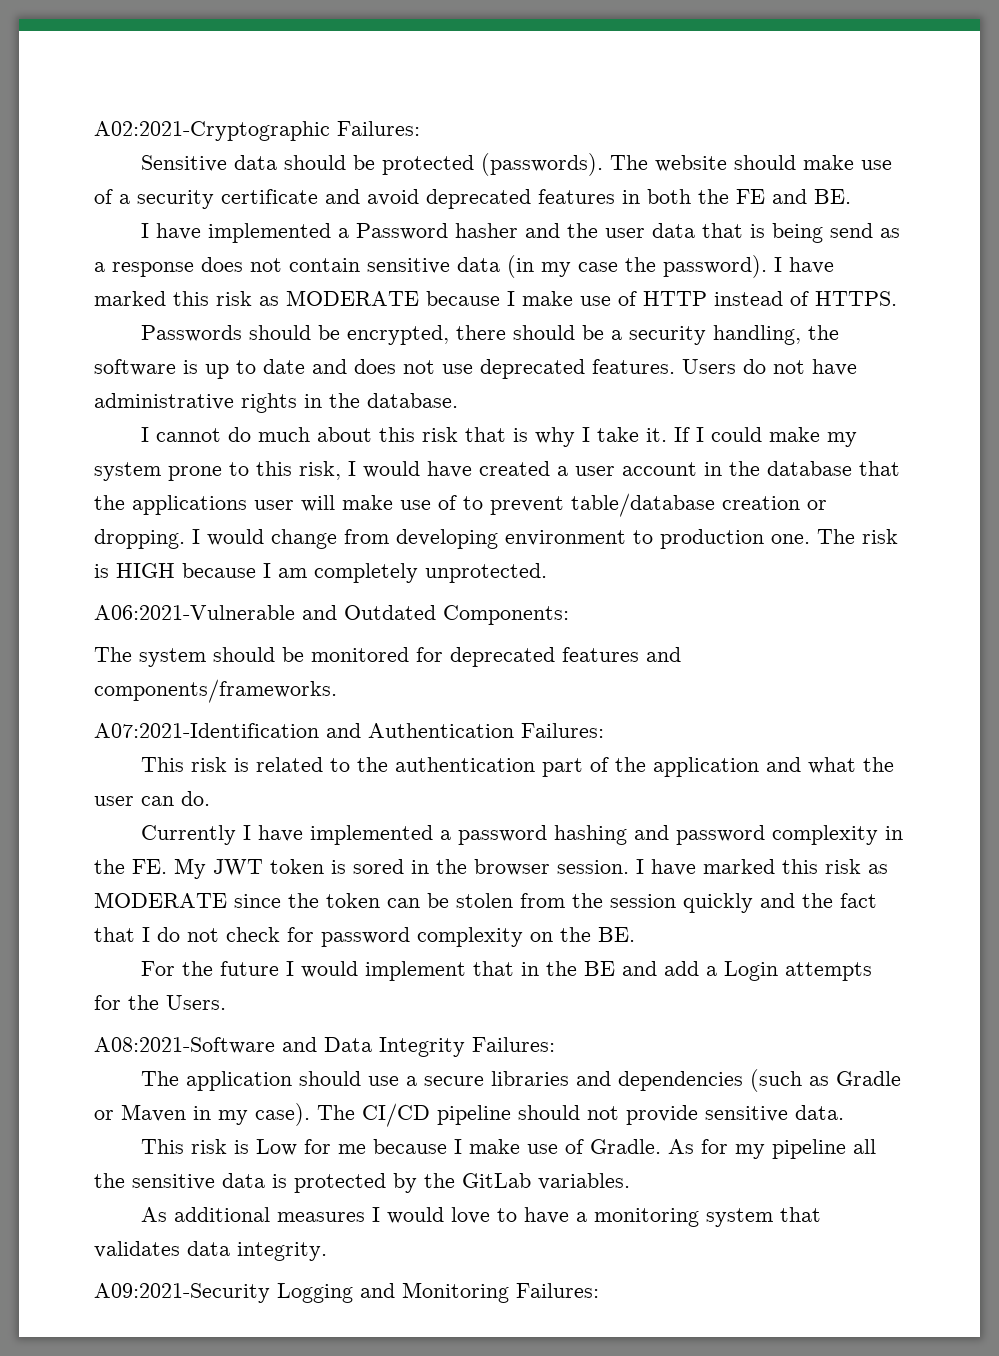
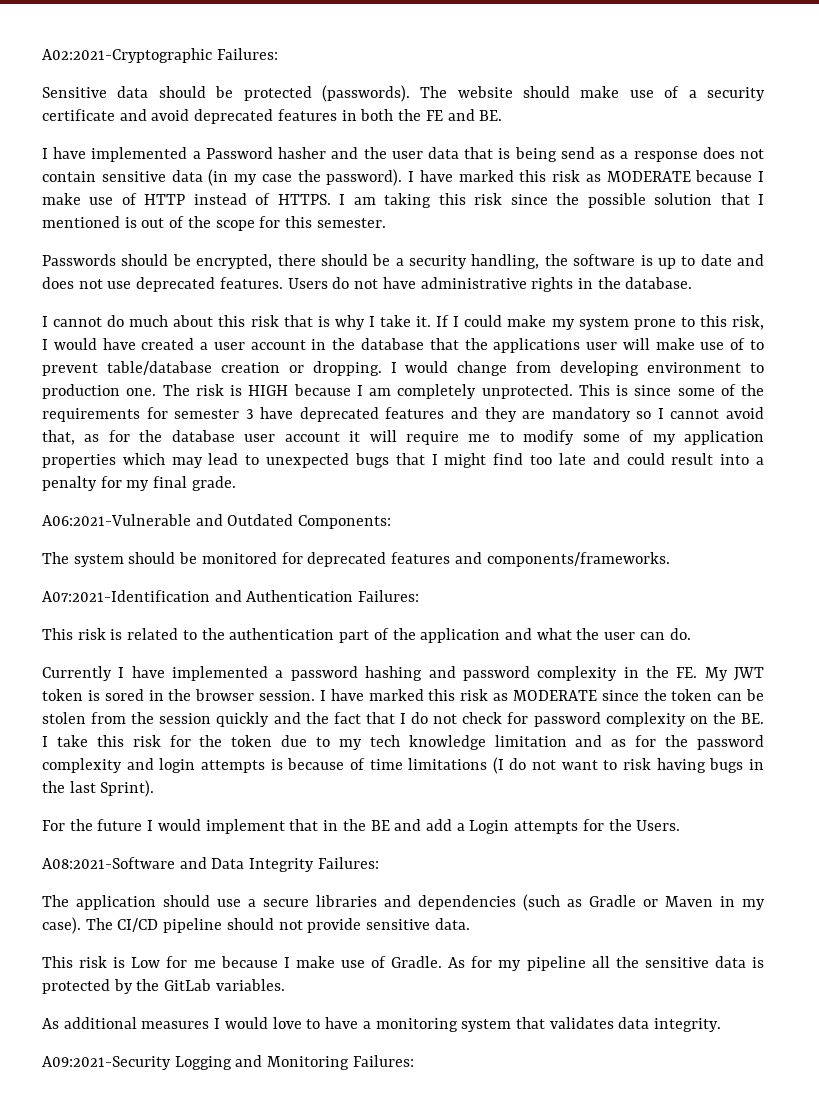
(897, 298) none -> [339,193,765,208] [42,216,386,231] I am taking this risk since the possible solution that I mentioned is out of the scope for this semester.
(547, 573) none -> [578,384,764,396] [42,407,764,422] [42,430,764,445] [42,453,765,468] [42,476,236,491] This is since some of the requirements for semester 3 have deprecated features and they are mandatory so I cannot avoid that, as for the database user account it will require me to modify some of my application properties which may lead to unexpected bugs that I might find too late and could result into a penalty for my final grade.
(635, 934) none -> [42,735,764,750] [42,757,764,774] [42,780,155,797] I take this risk for the token due to my tech knowledge limitation and as for the password complexity and login attempts is because of time limitations (I do not want to risk having bugs in the last Sprint).

